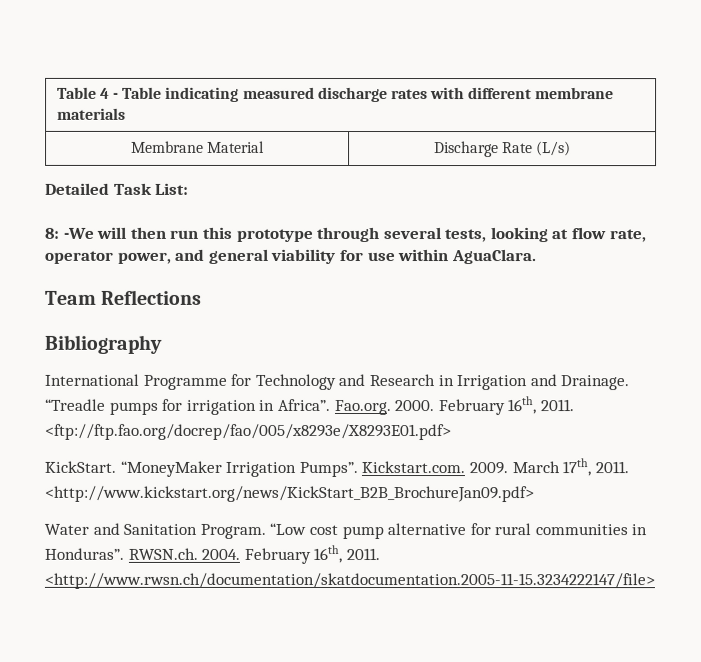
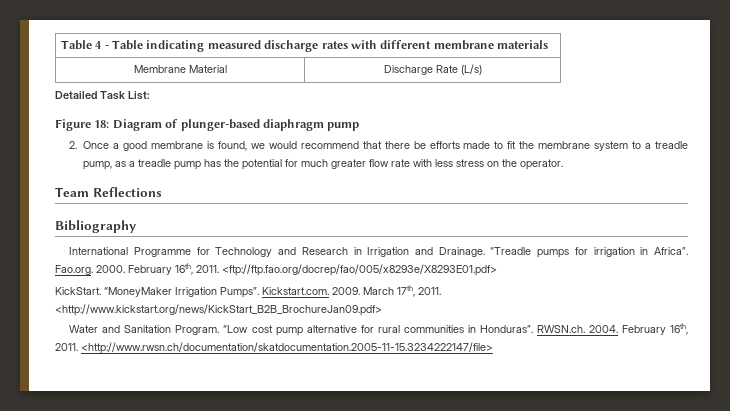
[45,226,647,243] [45,248,537,265] 8: -We will then run this prototype through several tests, looking at flow rate, operator power, and general viability for use within AguaClara. -> [55,119,360,131] [69,141,688,151] [83,159,564,170] Figure 18: Diagram of plunger-based diaphragm pump // 2. Once a good membrane is found, we would recommend that there be efforts made to fit the membrane system to a treadle pump, as a treadle pump has the potential for much greater flow rate with less stress on the operator.

